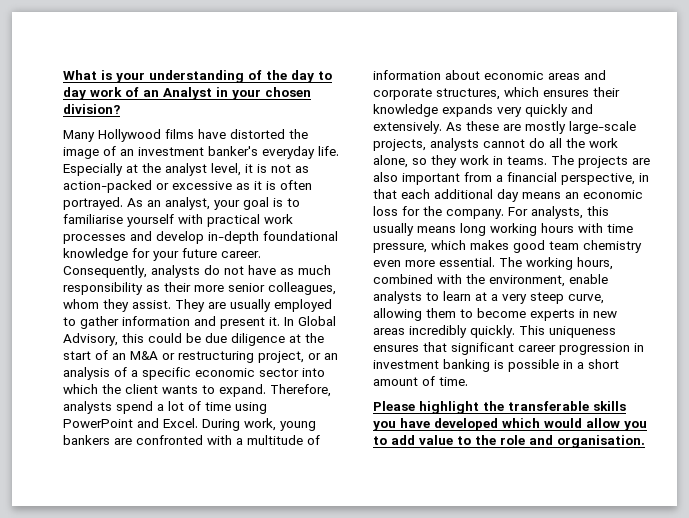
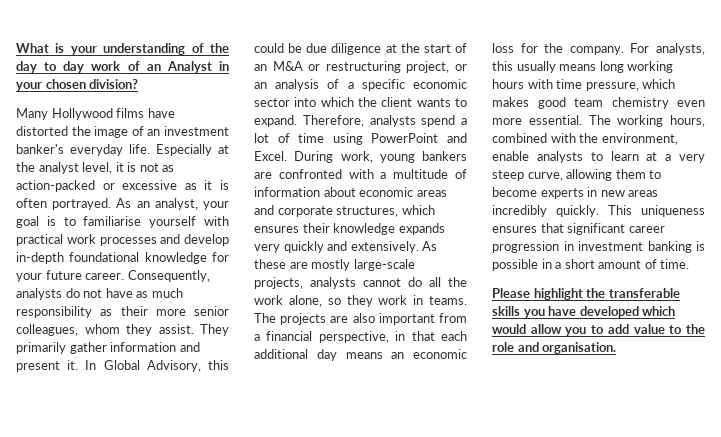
[208,299,332,312] [63,317,76,326] are usually employed to -> [16,342,66,354] primarily

